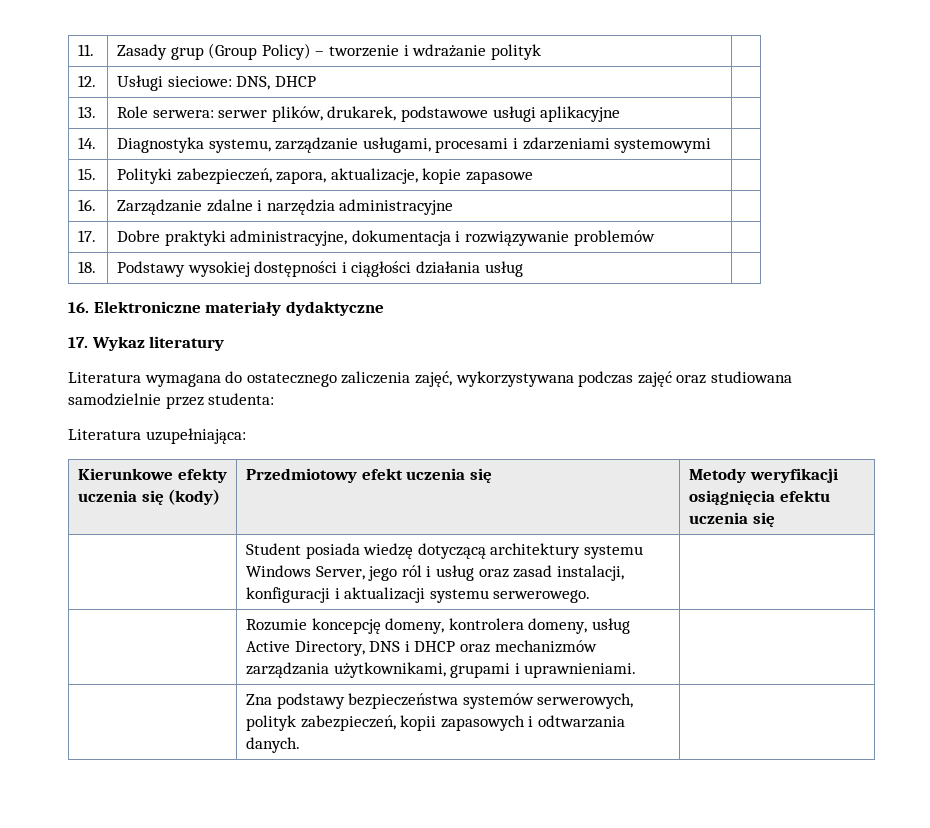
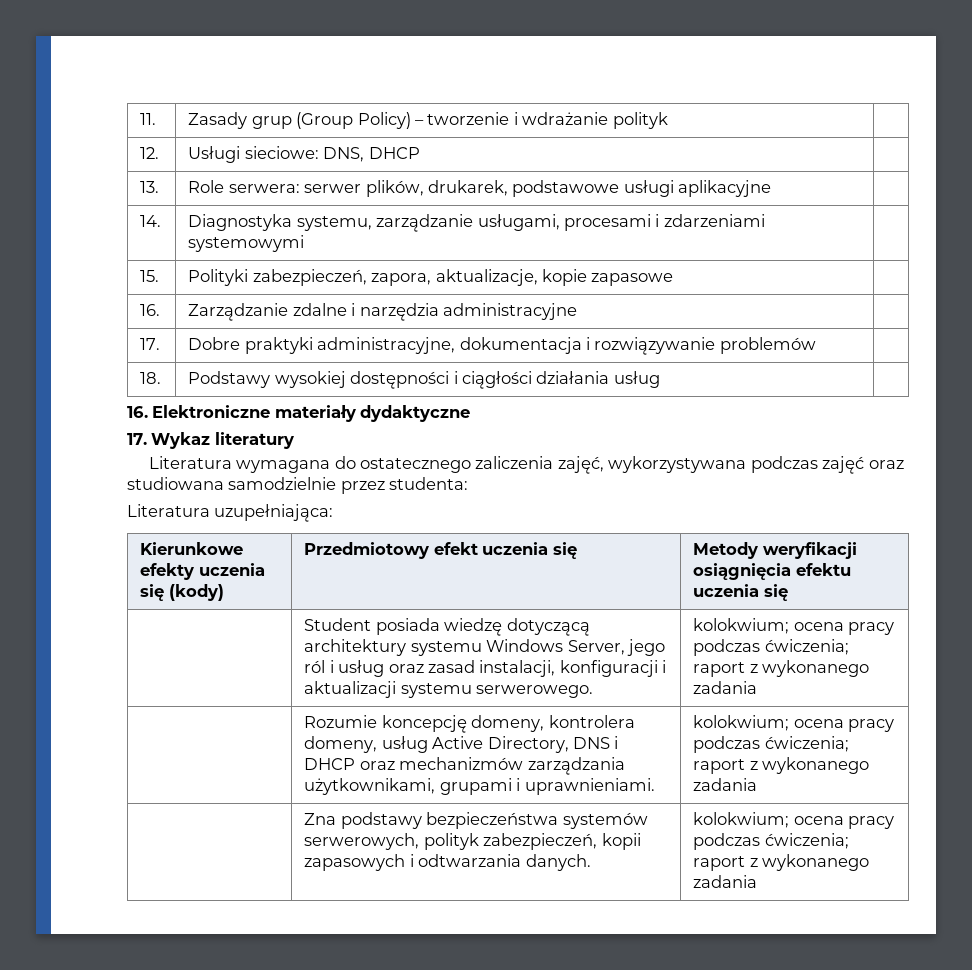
(591, 596) none -> [693,618,895,635] [693,639,849,656] [693,660,870,677] [693,681,758,694] kolokwium; ocena pracy podczas ćwiczenia; raport z wykonanego zadania
(637, 670) none -> [693,715,895,732] [693,736,849,753] [693,757,870,774] [693,778,758,791] kolokwium; ocena pracy podczas ćwiczenia; raport z wykonanego zadania
(301, 745) none -> [693,812,895,829] [693,833,849,850] [693,854,870,871] [693,875,758,888] kolokwium; ocena pracy podczas ćwiczenia; raport z wykonanego zadania

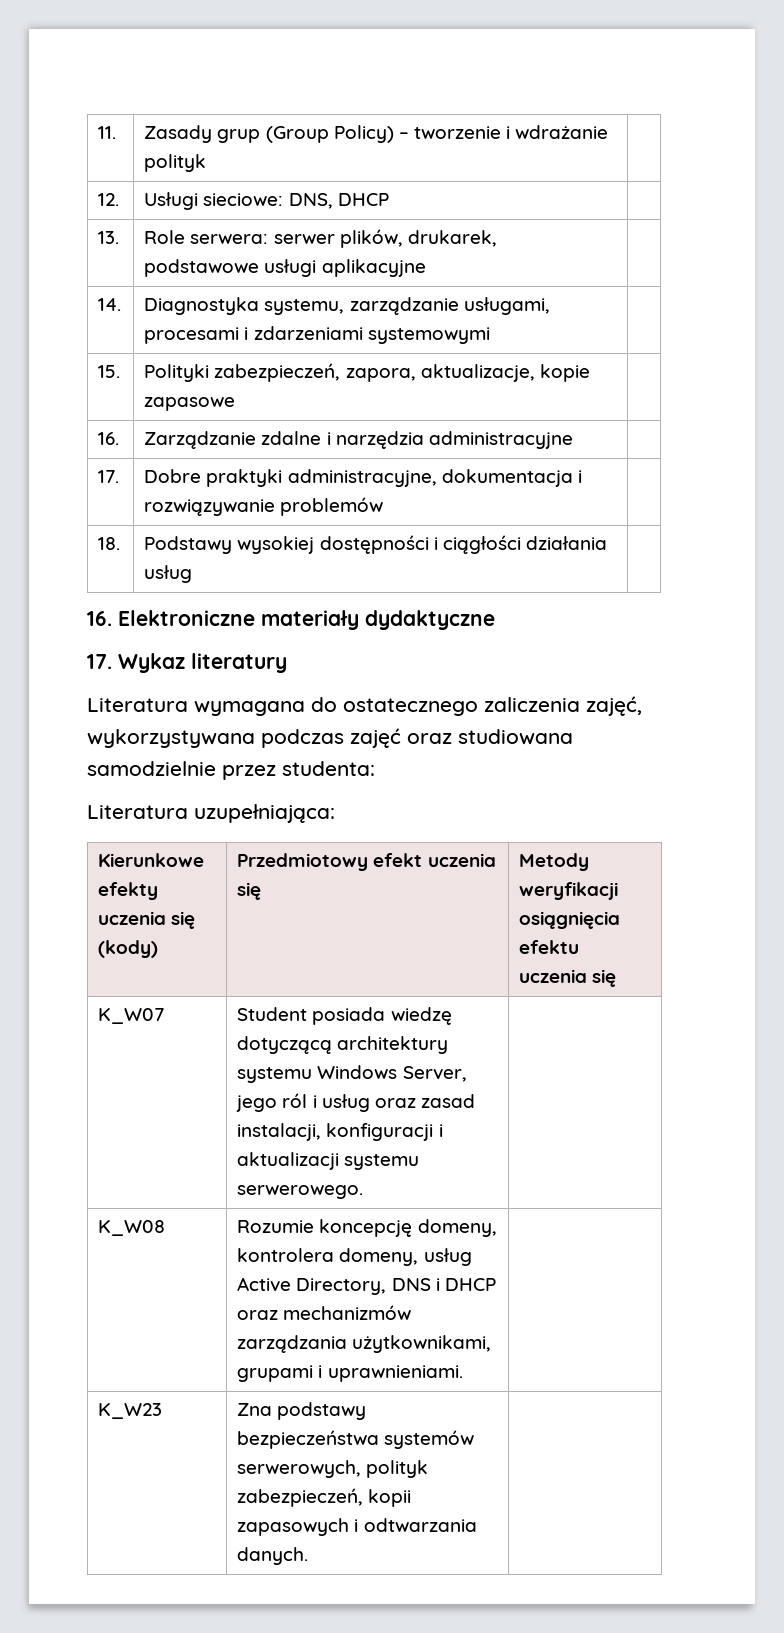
(788, 592) none -> [98,1008,165,1024] K_W07
[693,618,895,635] [693,639,849,656] [693,660,870,677] [693,681,758,694] kolokwium; ocena pracy podczas ćwiczenia; raport z wykonanego zadania // -> [98,1220,166,1236] // K_W08
[693,715,895,732] [693,736,849,753] [693,757,870,774] [693,778,758,791] kolokwium; ocena pracy podczas ćwiczenia; raport z wykonanego zadania // -> [98,1403,163,1419] // K_W23
[693,812,895,829] [693,833,849,850] [693,854,870,871] [693,875,758,888] kolokwium; ocena pracy podczas ćwiczenia; raport z wykonanego zadania -> (309, 1556) none

